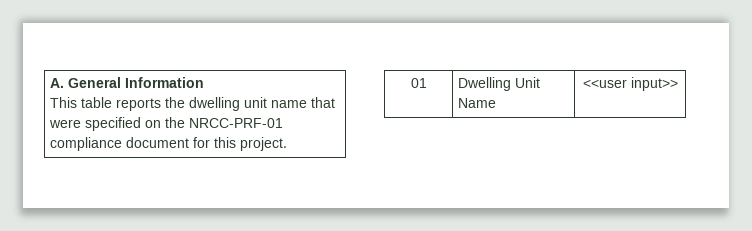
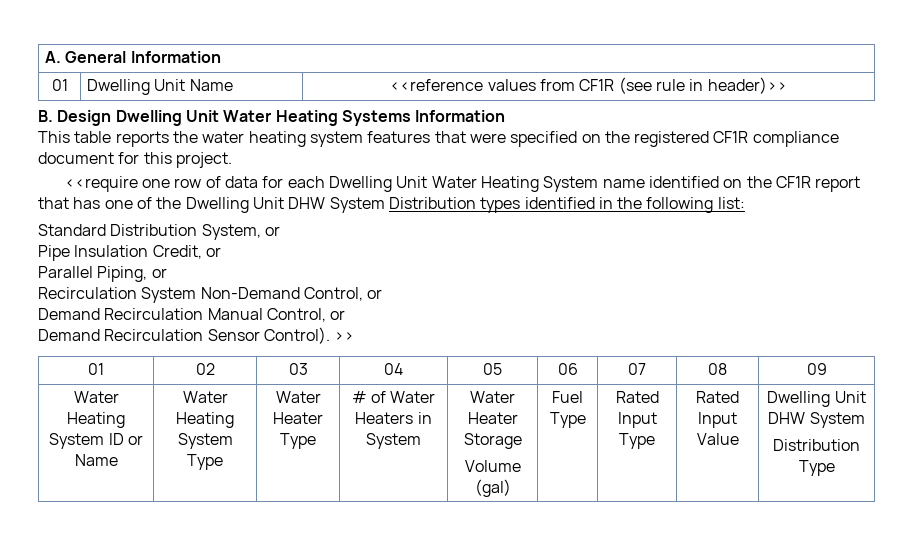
[49,97,335,111] [48,117,283,131] [49,137,287,151] [410,78,427,88] [457,77,540,91] [457,98,496,108] [582,77,678,91] // This table reports the dwelling unit name that were specified on the NRCC-PRF-01 compliance document for this project. // 01 | Dwelling Unit Name | <<user input>> -> [51,79,68,91] [86,79,233,95] [390,77,787,94] [38,110,506,126] [38,131,839,147] [38,152,232,168] [64,176,861,192] [38,197,745,213] [38,224,280,240] [38,245,221,261] [38,266,167,282] [38,287,383,303] [38,308,346,322] [38,327,355,344] [88,363,104,375] [195,363,215,375] [288,363,308,375] [384,363,403,375] [483,363,502,375] [557,363,578,375] [628,363,646,375] [708,363,727,375] [806,363,827,375] [73,391,119,403] [67,412,125,428] [49,433,143,449] [74,454,118,466] [182,391,228,403] [176,412,234,428] [177,433,233,449] [187,454,223,470] [275,391,321,403] [273,412,323,424] [280,433,316,449] [351,391,436,403] [355,412,432,424] [366,433,421,449] [470,391,515,403] [467,412,518,424] [463,433,522,449] [464,460,521,472] [474,479,511,497] [552,391,583,403] [549,412,586,428] [615,391,659,403] [617,412,657,428] [619,433,655,449] [696,391,739,403] [698,412,737,428] [696,433,739,445] [767,391,866,407] [768,412,865,428] [773,439,860,451] [798,460,835,476] // 01 | Dwelling Unit Name | <<reference values from CF1R (see rule in header)>> // B. Design Dwelling Unit Water Heating Systems Information // This table reports the water heating system features that were specified on the registered CF1R compliance document for this project. // <<require one row of data for each Dwelling Unit Water Heating System name identified on the CF1R report that has one of the Dwelling Unit DHW System Distribution types identified in the following list: // Standard Distribution System, or // Pipe Insulation Credit, or // Parallel Piping, or // Recirculation System Non-Demand Control, or // Demand Recirculation Manual Control, or // Demand Recirculation Sensor Control). >> // 01 | 02 | 03 | 04 | 05 | 06 | 07 | 08 | 09 // Water Heating System ID or Name | Water Heating System Type | Water Heater Type | # of Water Heaters in System | Water Heater Storage // Volume (gal) | Fuel Type | Rated Input Type | Rated Input Value | Dwelling Unit DHW System // Distribution Type

